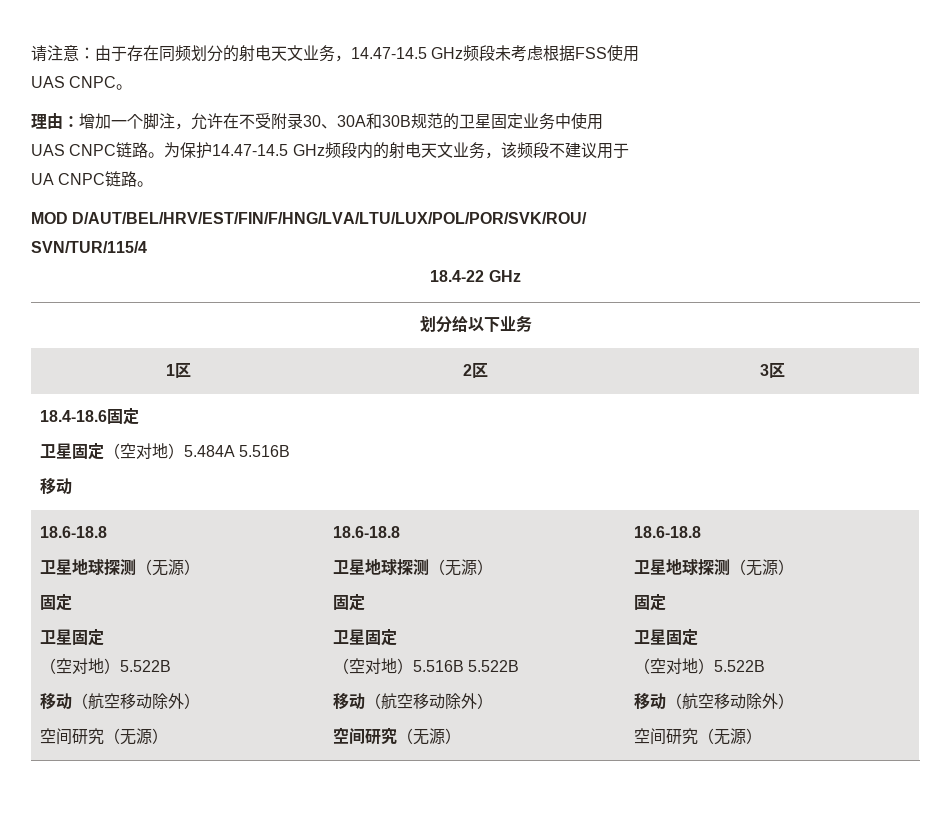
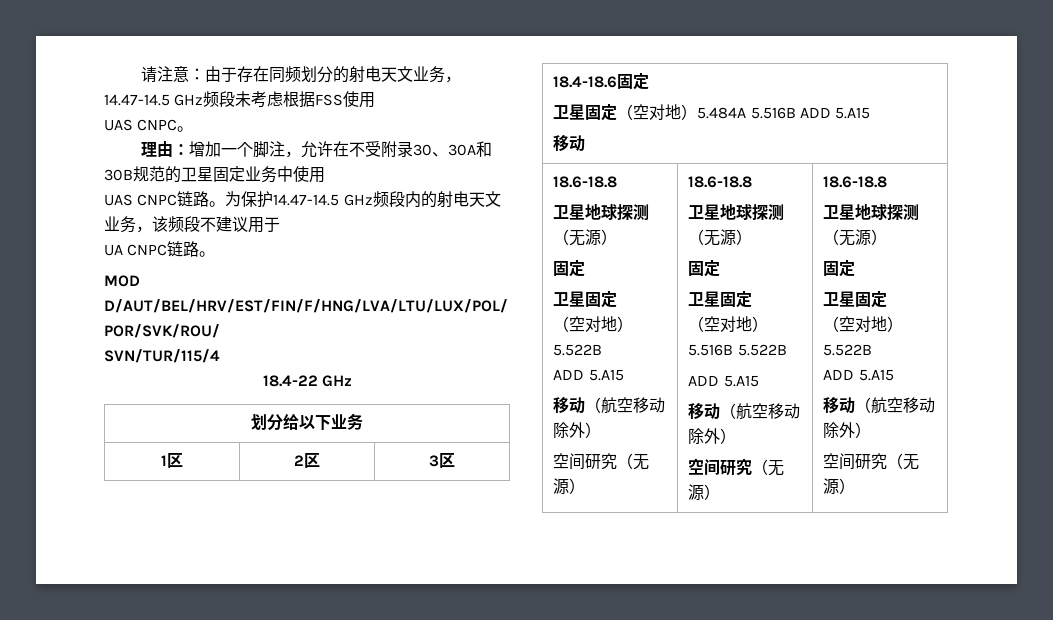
(291, 451) none -> [799,107,871,119] ADD 5.A15
(171, 666) none -> [553,369,624,381] // ADD 5.A15
(520, 666) none -> [688,375,759,387] // ADD 5.A15
(765, 666) none -> [823,369,894,381] // ADD 5.A15

